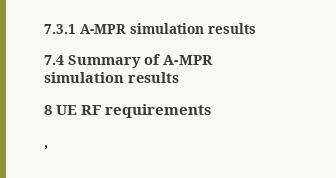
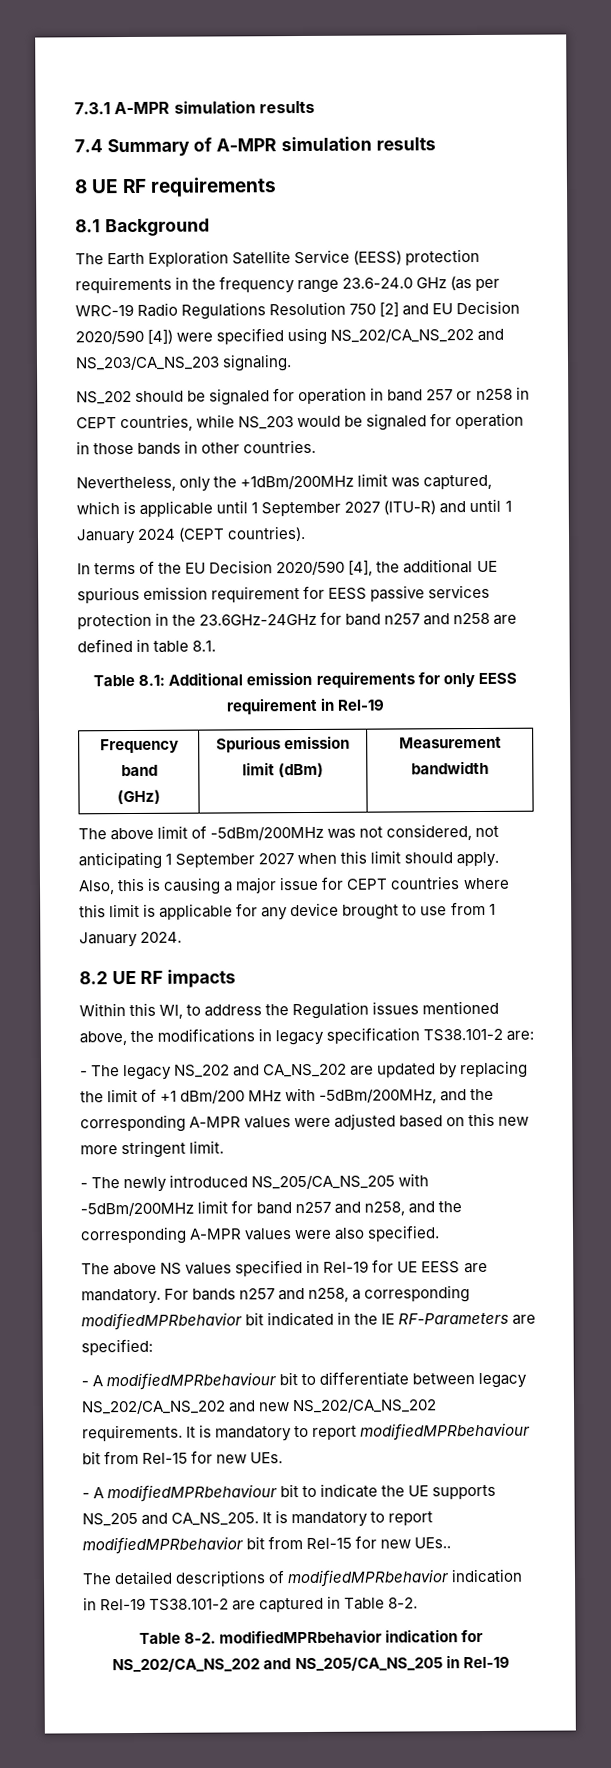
[44,145,48,150] , -> [75,218,210,237] [75,248,481,267] [75,276,501,294] [75,300,521,320] [75,327,505,346] [75,354,293,372] [76,386,530,406] [76,412,525,432] [76,439,317,455] [76,473,493,492] [76,498,512,517] [76,525,307,545] [77,559,498,576] [77,584,491,604] [77,611,518,630] [77,638,217,653] [93,671,517,688] [225,697,386,715] [99,738,179,754] [120,764,158,777] [117,789,161,805] [215,735,351,753] [241,762,325,778] [398,736,502,749] [411,760,489,775] [78,824,500,841] [78,850,500,870] [78,876,510,895] [79,901,496,921] [79,931,183,948] [79,969,237,988] [79,1000,500,1020] [79,1027,535,1046] [80,1060,529,1081] [80,1087,495,1104] [80,1112,530,1133] [80,1140,225,1159] [80,1173,430,1193] [80,1200,463,1217] [80,1225,441,1245] [81,1259,488,1277] [81,1285,471,1305] [81,1311,537,1331] [81,1338,153,1356] [81,1371,528,1391] [81,1398,438,1415] [82,1422,531,1442] [82,1450,284,1465] [82,1483,497,1503] [82,1510,434,1528] [82,1535,452,1555] [82,1568,524,1588] [83,1595,419,1613] [138,1629,484,1644] [112,1655,510,1673] 8.1 Background // The Earth Exploration Satellite Service (EESS) protection requirements in the frequency range 23.6-24.0 GHz (as per WRC-19 Radio Regulations Resolution 750 [2] and EU Decision 2020/590 [4]) were specified using NS_202/CA_NS_202 and NS_203/CA_NS_203 signaling. // NS_202 should be signaled for operation in band 257 or n258 in CEPT countries, while NS_203 would be signaled for operation in those bands in other countries. // Nevertheless, only the +1dBm/200MHz limit was captured, which is applicable until 1 September 2027 (ITU-R) and until 1 January 2024 (CEPT countries). // In terms of the EU Decision 2020/590 [4], the additional UE spurious emission requirement for EESS passive services protection in the 23.6GHz-24GHz for band n257 and n258 are defined in table 8.1. // Table 8.1: Additional emission requirements for only EESS requirement in Rel-19 // Frequency band // (GHz) | Spurious emission limit (dBm) | Measurement bandwidth // The above limit of -5dBm/200MHz was not considered, not anticipating 1 September 2027 when this limit should apply. Also, this is causing a major issue for CEPT countries where this limit is applicable for any device brought to use from 1 January 2024. // 8.2 UE RF impacts // Within this WI, to address the Regulation issues mentioned above, the modifications in legacy specification TS38.101-2 are: // - The legacy NS_202 and CA_NS_202 are updated by replacing the limit of +1 dBm/200 MHz with -5dBm/200MHz, and the corresponding A-MPR values were adjusted based on this new more stringent limit. // - The newly introduced NS_205/CA_NS_205 with -5dBm/200MHz limit for band n257 and n258, and the corresponding A-MPR values were also specified. // The above NS values specified in Rel-19 for UE EESS are mandatory. For bands n257 and n258, a corresponding modifiedMPRbehavior bit indicated in the IE RF-Parameters are specified: // - A modifiedMPRbehaviour bit to differentiate between legacy NS_202/CA_NS_202 and new NS_202/CA_NS_202 requirements. It is mandatory to report modifiedMPRbehaviour bit from Rel-15 for new UEs. // - A modifiedMPRbehaviour bit to indicate the UE supports NS_205 and CA_NS_205. It is mandatory to report modifiedMPRbehavior bit from Rel-15 for new UEs.. // The detailed descriptions of modifiedMPRbehavior indication in Rel-19 TS38.101-2 are captured in Table 8-2. // Table 8-2. modifiedMPRbehavior indication for NS_202/CA_NS_202 and NS_205/CA_NS_205 in Rel-19

